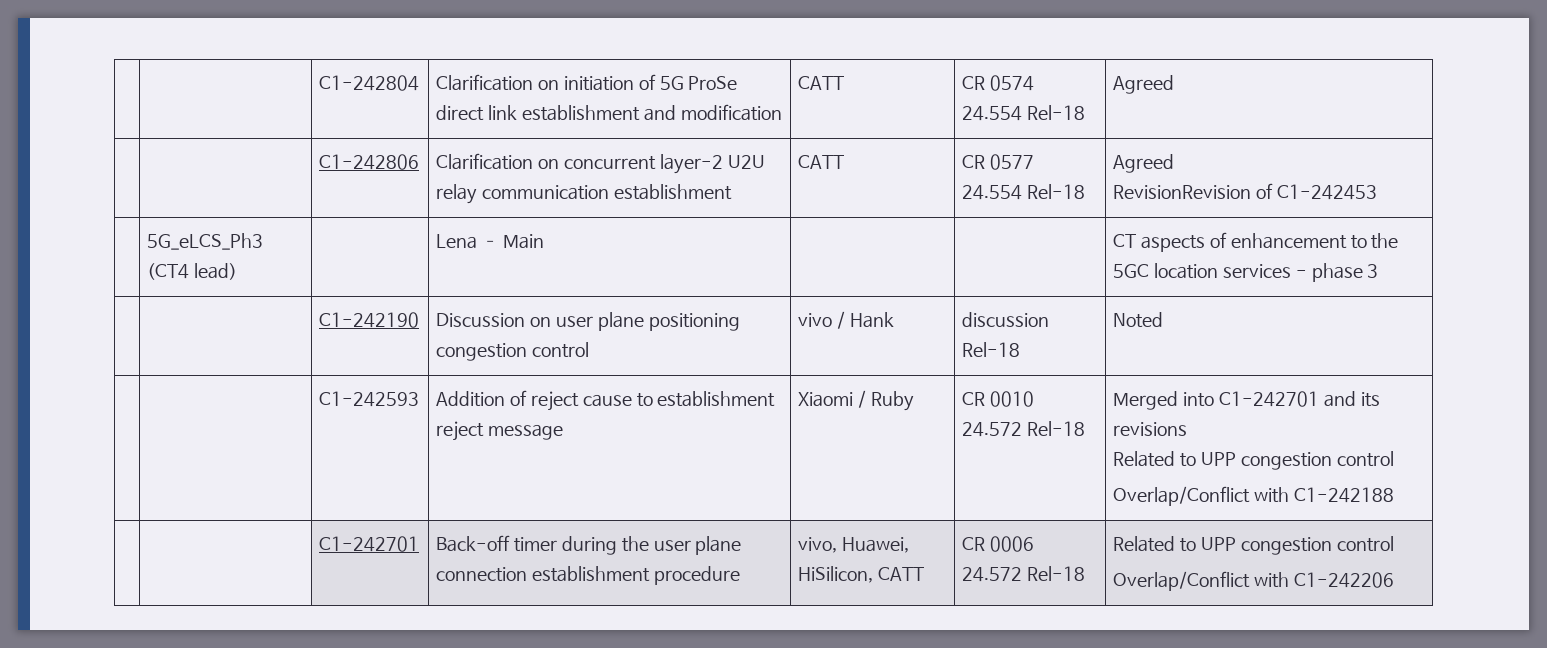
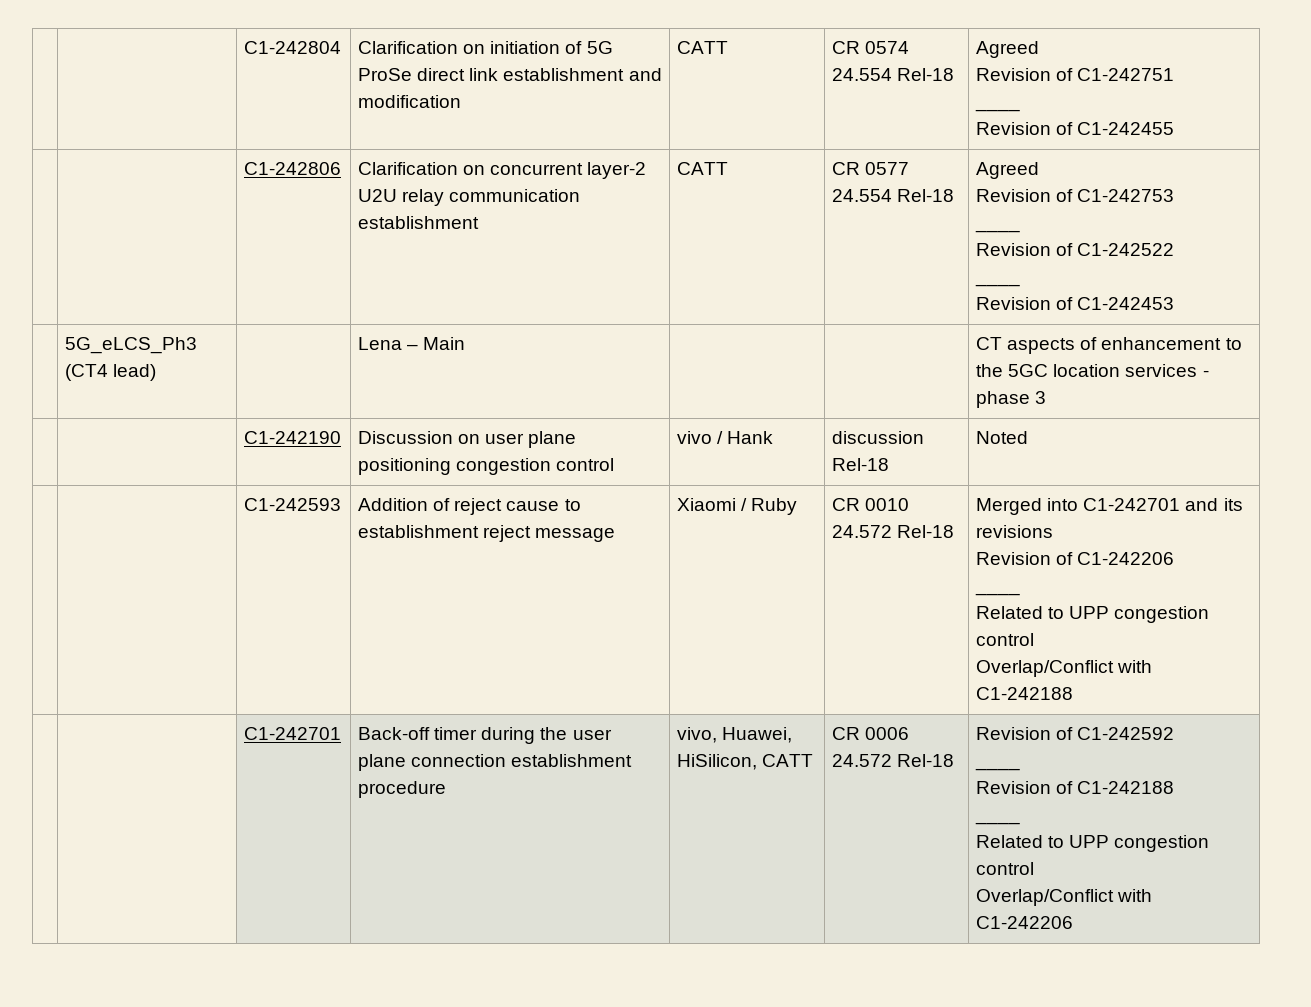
(1175, 84) none -> [976,68,1175,81] [975,108,1021,112] [976,122,1175,135] // Revision of C1-242751 // ____ // Revision of C1-242455
[1113,185,1252,199] RevisionRevision -> [976,189,1175,202] [975,229,1021,233] [976,243,1175,256] [975,283,1021,287] [976,297,1052,310] Revision of C1-242753 // ____ // Revision of C1-242522 // ____ // Revision
(1188, 429) none -> [976,552,1175,565] [975,592,1021,596] // Revision of C1-242206 // ____
(1085, 573) none -> [976,727,1175,740] [975,767,1021,771] [976,781,1175,794] [975,821,1021,825] Revision of C1-242592 // ____ // Revision of C1-242188 // ____ //

